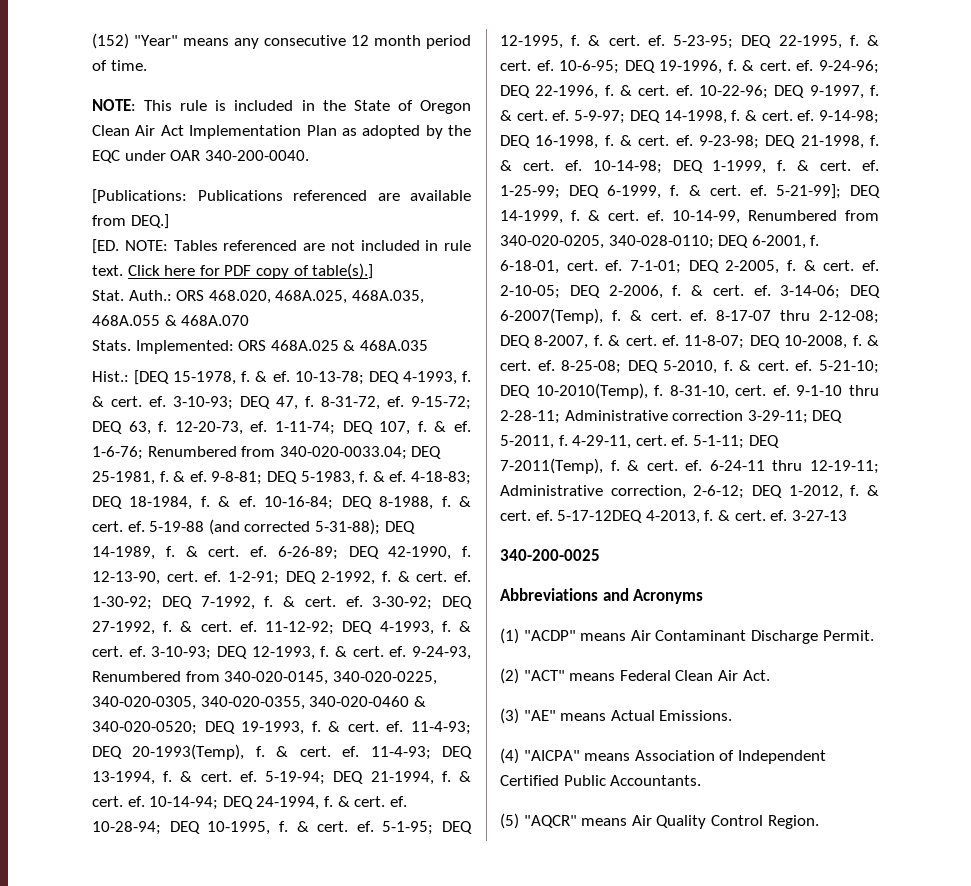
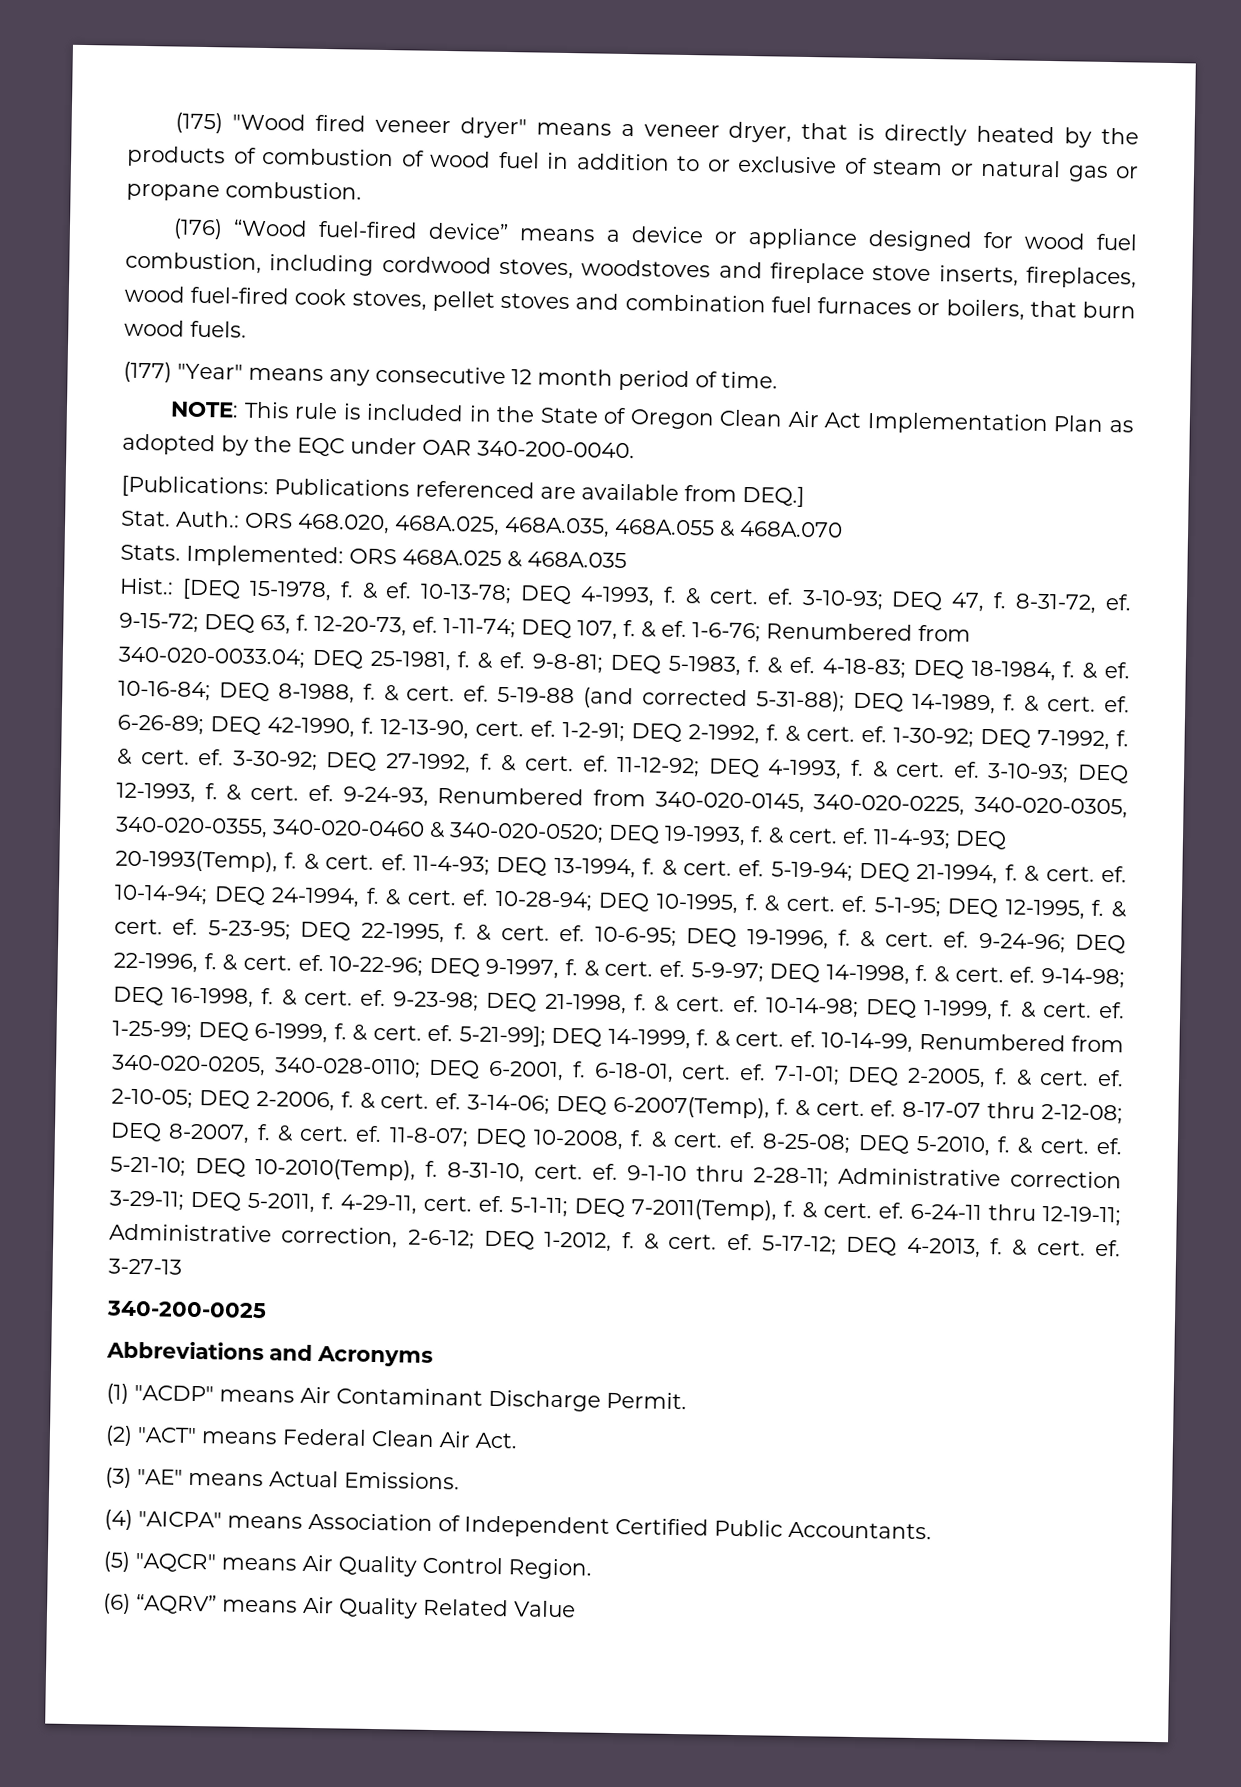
[92,33,129,49] (152) -> [175,112,1140,148] [126,145,1139,182] [126,181,362,202] [173,218,1137,252] [125,251,1137,289] [124,285,1137,321] [124,319,247,338] [123,361,172,383] (175) "Wood fired veneer dryer" means a veneer dryer, that is directly heated by the products of combustion of wood fuel in addition to or exclusive of steam or natural gas or propane combustion. // (176) “Wood fuel-fired device” means a device or appliance designed for wood fuel combustion, including cordwood stoves, woodstoves and fireplace stove inserts, fireplaces, wood fuel-fired cook stoves, pellet stoves and combination fuel furnaces or boilers, that burn wood fuels. // (177)
[92,239,471,254] [92,263,374,279] // [ED. NOTE: Tables referenced are not included in rule text. Click here for PDF copy of table(s).] -> (805, 496) none
[557,510,643,523] 5-17-12DEQ -> [762,1235,898,1256] 5-17-12; DEQ
(819, 822) none -> [102,1593,576,1619] // (6) “AQRV” means Air Quality Related Value

